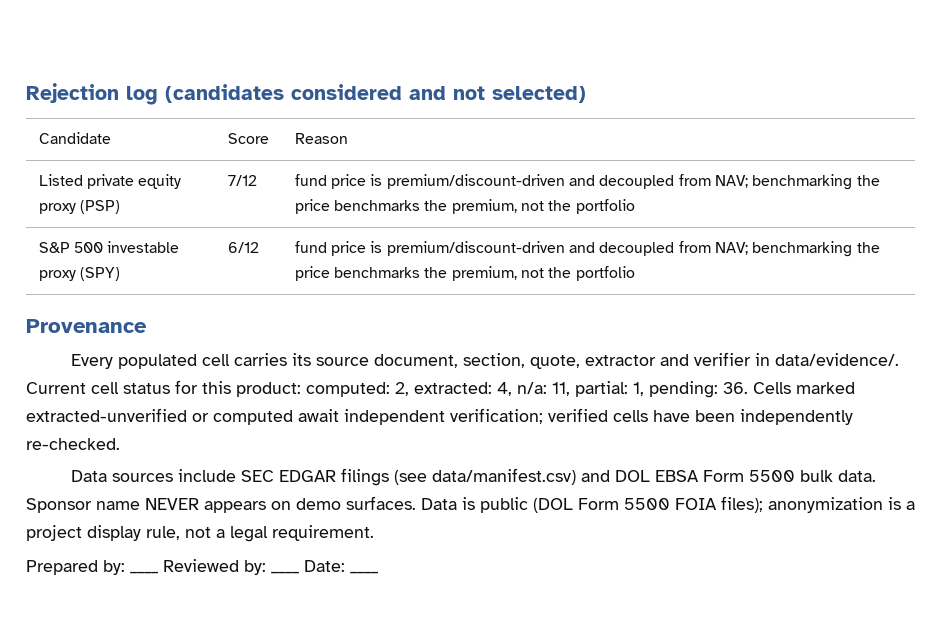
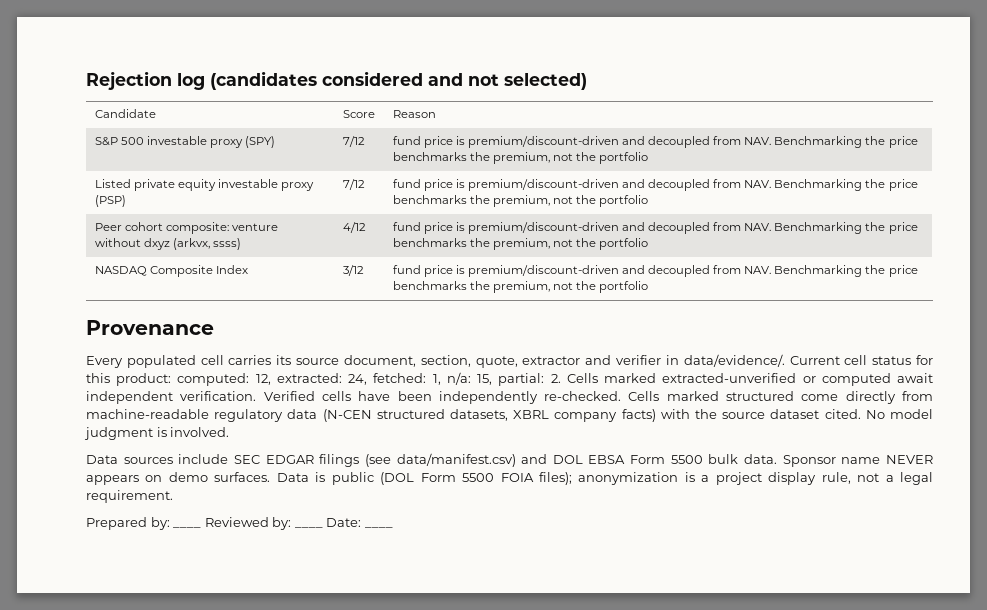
(348, 138) none -> [94,136,275,148] [342,136,365,147] [392,136,918,148] [392,152,649,164] // S&P 500 investable proxy (SPY) | 7/12 | fund price is premium/discount-driven and decoupled from NAV. Benchmarking the price benchmarks the premium, not the portfolio
(182, 181) none -> [217,179,278,188] investable
[714,174,880,190] [294,199,635,214] [38,241,180,253] [38,267,121,281] [227,242,259,253] [294,241,853,257] NAV; benchmarking the price benchmarks the premium, not the portfolio // S&P 500 investable proxy (SPY) | 6/12 | fund price is premium/discount-driven and decoupled from NAV; benchmarking -> [744,179,918,191] [392,195,649,207] [94,222,278,234] [94,238,241,250] [342,222,366,233] [392,222,918,234] [392,238,649,250] [94,265,248,277] [342,265,364,276] [392,265,863,277] NAV. Benchmarking the price benchmarks the premium, not the portfolio // Peer cohort composite: venture without dxyz (arkvx, ssss) | 4/12 | fund price is premium/discount-driven and decoupled from NAV. Benchmarking the price benchmarks the premium, not the portfolio // NASDAQ Composite Index | 3/12 | fund price is premium/discount-driven and decoupled from NAV. Benchmarking
[395,381,748,398] 2, extracted: 4, n/a: 11, partial: 1, pending: 36. -> [255,372,561,386] 12, extracted: 24, fetched: 1, n/a: 15, partial: 2.
[450,408,608,424] verification; verified -> [180,391,315,401] verification. Verified
(120, 444) none -> [628,391,933,404] [86,409,934,422] [84,427,230,440] Cells marked structured come directly from machine-readable regulatory data (N-CEN structured datasets, XBRL company facts) with the source dataset cited. No model judgment is involved.

